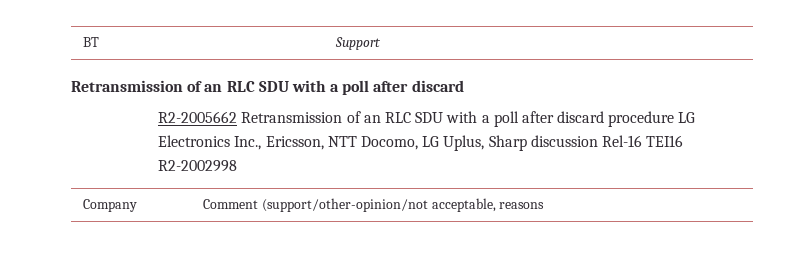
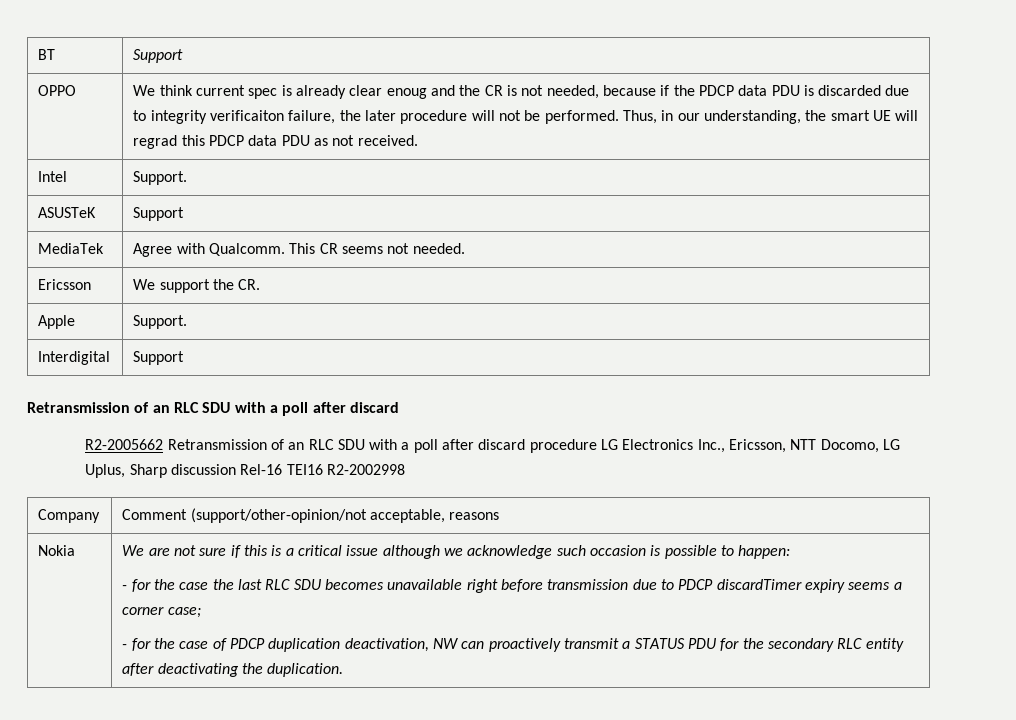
(382, 43) none -> [38,85,77,96] [133,85,910,99] [133,110,919,124] [133,135,418,149] [38,171,68,182] [133,171,188,185] [38,207,97,218] [133,207,185,221] [38,243,105,254] [133,243,465,257] [38,279,92,290] [133,279,261,293] [38,315,76,329] [133,315,188,329] [38,351,111,365] [133,351,185,365] // OPPO | We think current spec is already clear enoug and the CR is not needed, because if the PDCP data PDU is discarded due to integrity verificaiton failure, the later procedure will not be performed. Thus, in our understanding, the smart UE will regrad this PDCP data PDU as not received. // Intel | Support. // ASUSTeK | Support // MediaTek | Agree with Qualcomm. This CR seems not needed. // Ericsson | We support the CR. // Apple | Support. // Interdigital | Support
(545, 205) none -> [38,545,76,556] [122,545,791,559] [122,579,902,593] [122,607,201,618] [122,638,904,652] [122,663,344,677] // Nokia | We are not sure if this is a critical issue although we acknowledge such occasion is possible to happen: // - for the case the last RLC SDU becomes unavailable right before transmission due to PDCP discardTimer expiry seems a corner case; // - for the case of PDCP duplication deactivation, NW can proactively transmit a STATUS PDU for the secondary RLC entity after deactivating the duplication.

